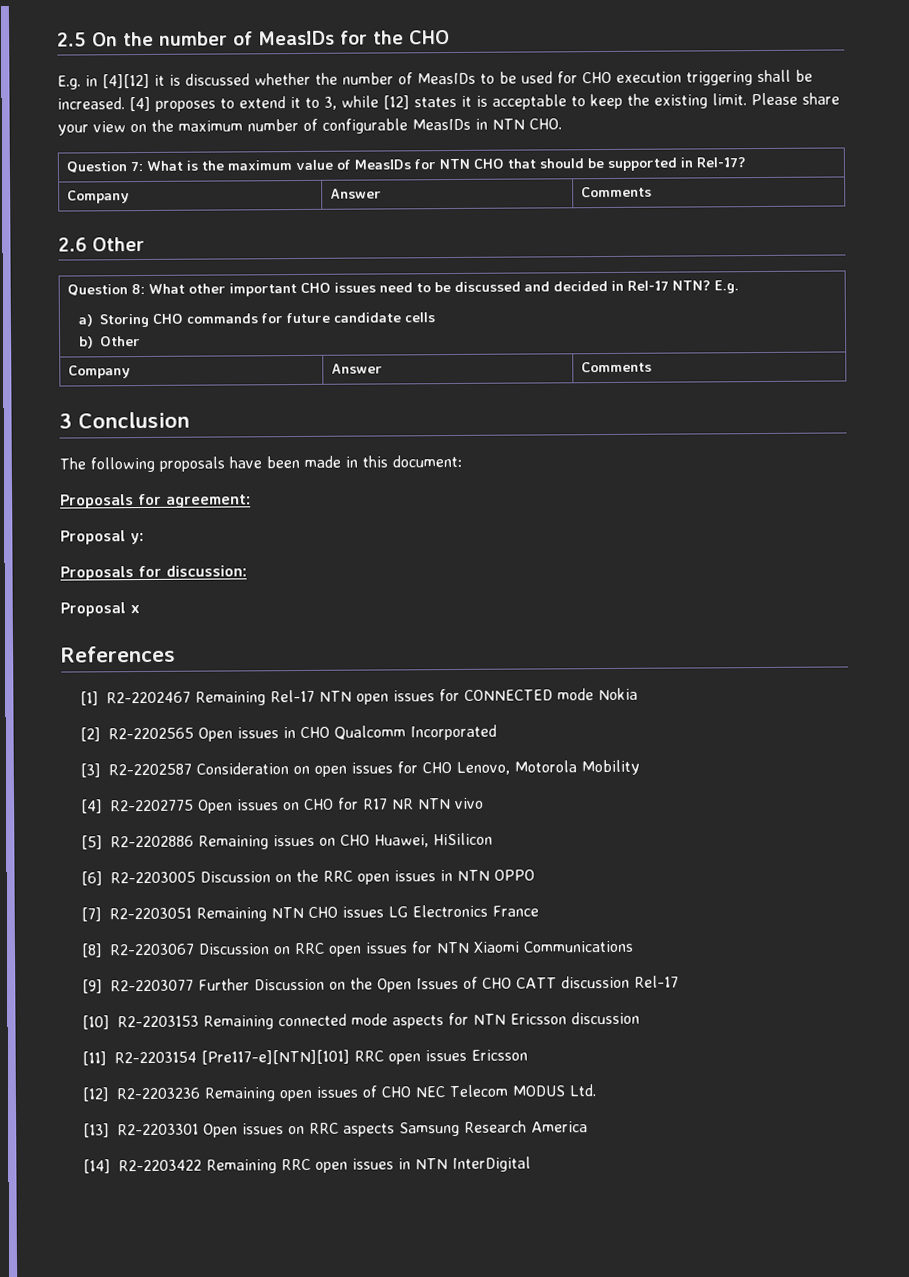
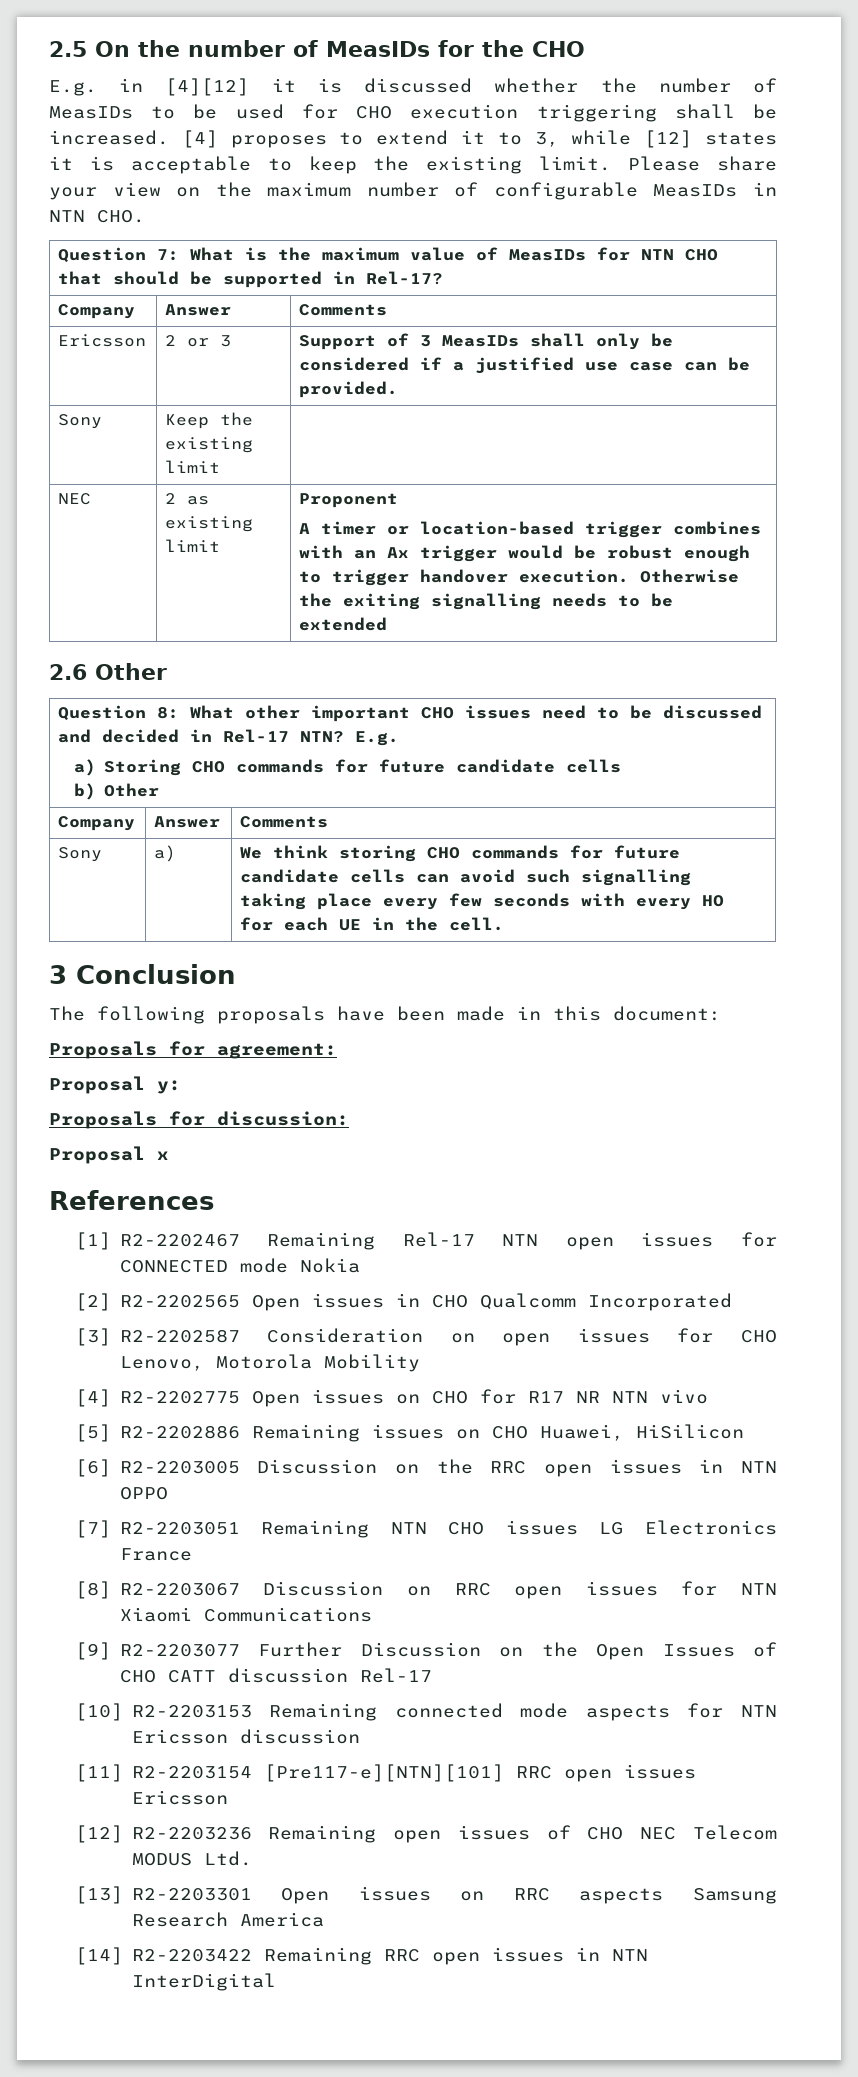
(652, 192) none -> [58,334,147,347] [165,335,232,347] [299,333,674,350] [299,357,751,374] [299,381,399,398] [58,414,103,429] [165,412,254,429] [165,437,254,453] [165,460,221,473] [58,493,92,505] [165,493,210,505] [165,516,254,532] [165,539,221,552] [299,493,399,508] [299,521,762,538] [299,545,751,562] [299,569,740,586] [299,593,674,610] [299,617,388,631] // Ericsson | 2 or 3 | Support of 3 MeasIDs shall only be considered if a justified use case can be provided. // Sony | Keep the existing limit | // NEC | 2 as existing limit | Proponent // A timer or location-based trigger combines with an Ax trigger would be robust enough to trigger handover execution. Otherwise the exiting signalling needs to be extended
(652, 367) none -> [58,847,103,862] [154,845,177,862] [240,845,681,862] [240,869,692,886] [240,893,725,910] [240,917,505,931] // Sony | a) | We think storing CHO commands for future candidate cells can avoid such signalling taking place every few seconds with every HO for each UE in the cell.

